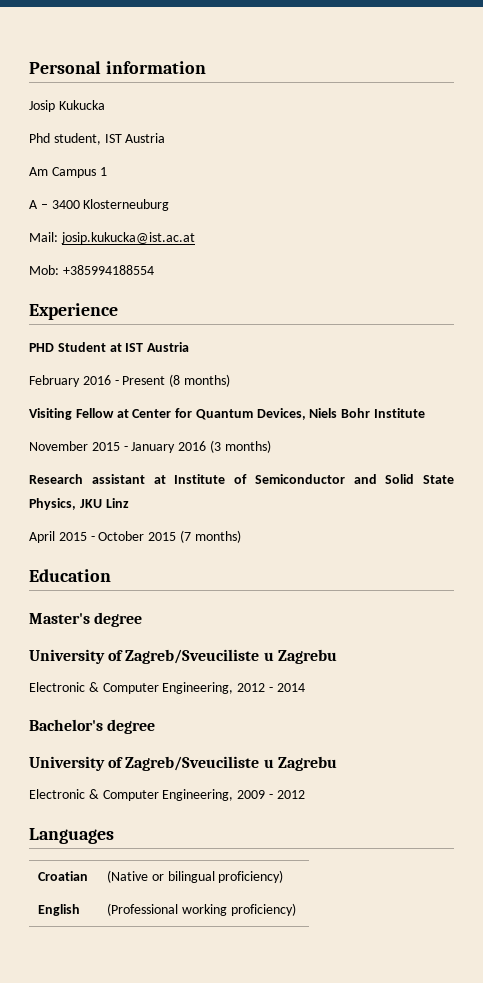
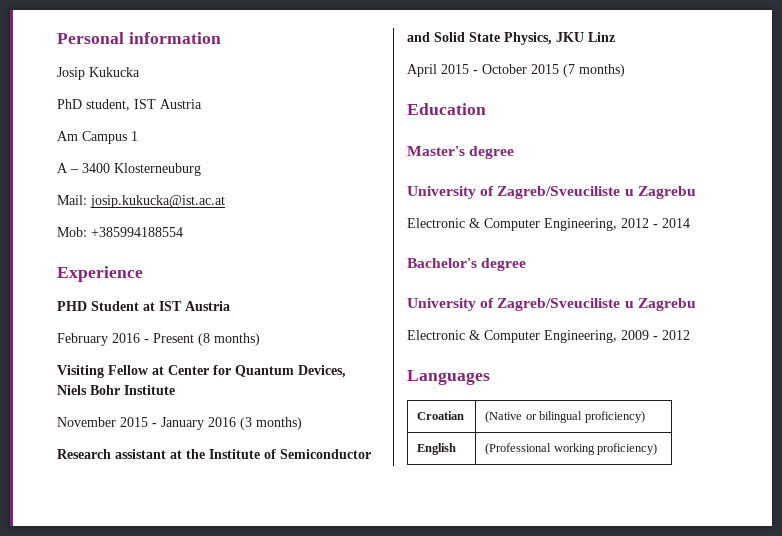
[29,133,50,143] Phd -> [57,99,82,109] PhD
(166, 479) none -> [186,449,205,459] the

